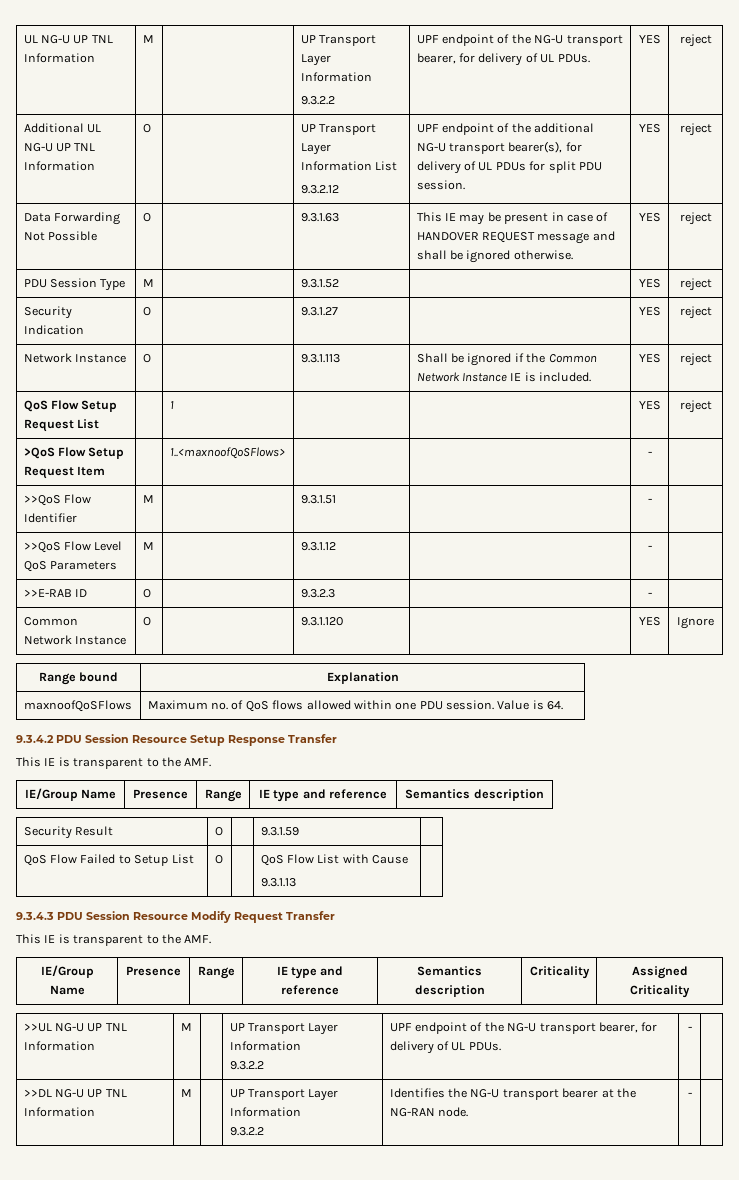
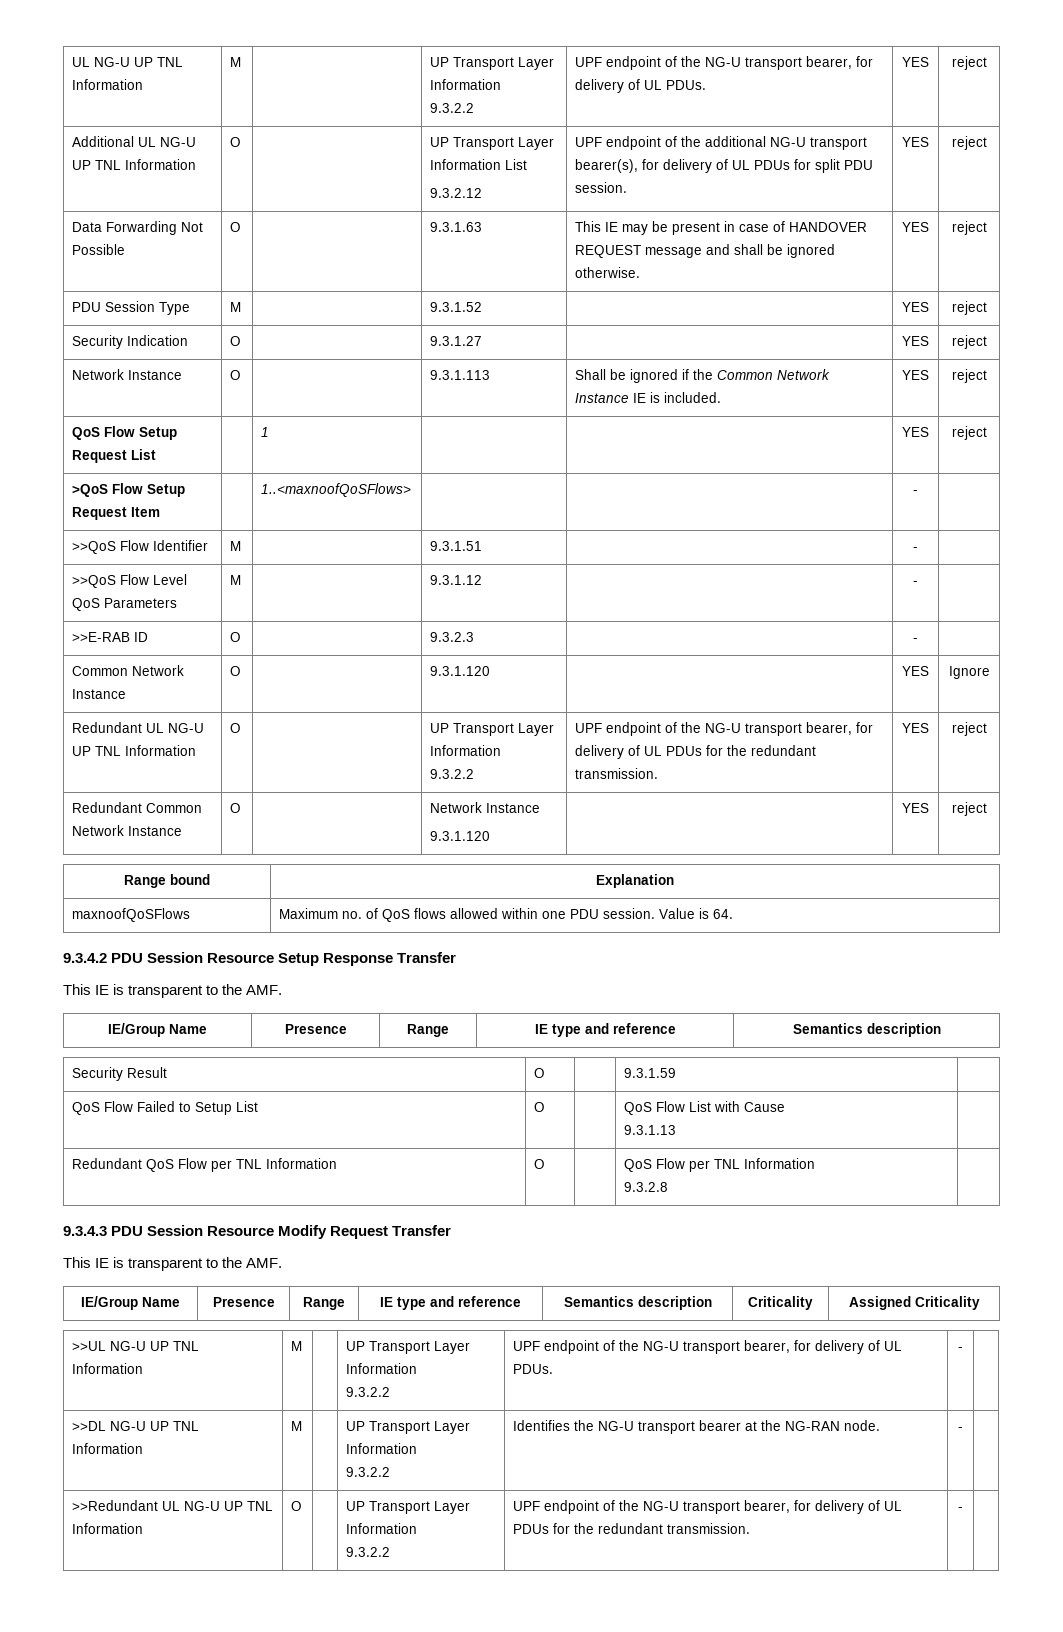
(714, 623) none -> [72,722,205,733] [72,745,197,756] [230,723,242,733] [430,723,555,736] [430,745,502,756] [430,769,475,779] [575,722,874,736] [575,745,817,759] [575,768,659,779] [902,723,929,733] [951,722,987,736] [72,802,203,813] [72,825,183,836] [230,803,242,813] [430,802,541,813] [430,831,491,841] [902,803,929,813] [951,802,987,816] // Redundant UL NG-U UP TNL Information | O | | UP Transport Layer Information // 9.3.2.2 | UPF endpoint of the NG-U transport bearer, for delivery of UL PDUs for the redundant transmission. | YES | reject // Redundant Common Network Instance | O | | Network Instance // 9.3.1.120 | | YES | reject
(296, 882) none -> [72,1158,338,1172] [534,1159,546,1169] [624,1158,816,1172] [624,1182,669,1192] // Redundant QoS Flow per TNL Information | O | | QoS Flow per TNL Information // 9.3.2.8 |
(692, 1094) none -> [72,1500,274,1511] [72,1523,144,1534] [291,1501,303,1511] [346,1501,471,1514] [346,1523,418,1534] [346,1547,391,1557] [513,1500,903,1514] [513,1523,751,1534] [958,1507,963,1511] // >>Redundant UL NG-U UP TNL Information | O | | UP Transport Layer Information // 9.3.2.2 | UPF endpoint of the NG-U transport bearer, for delivery of UL PDUs for the redundant transmission. | - |

